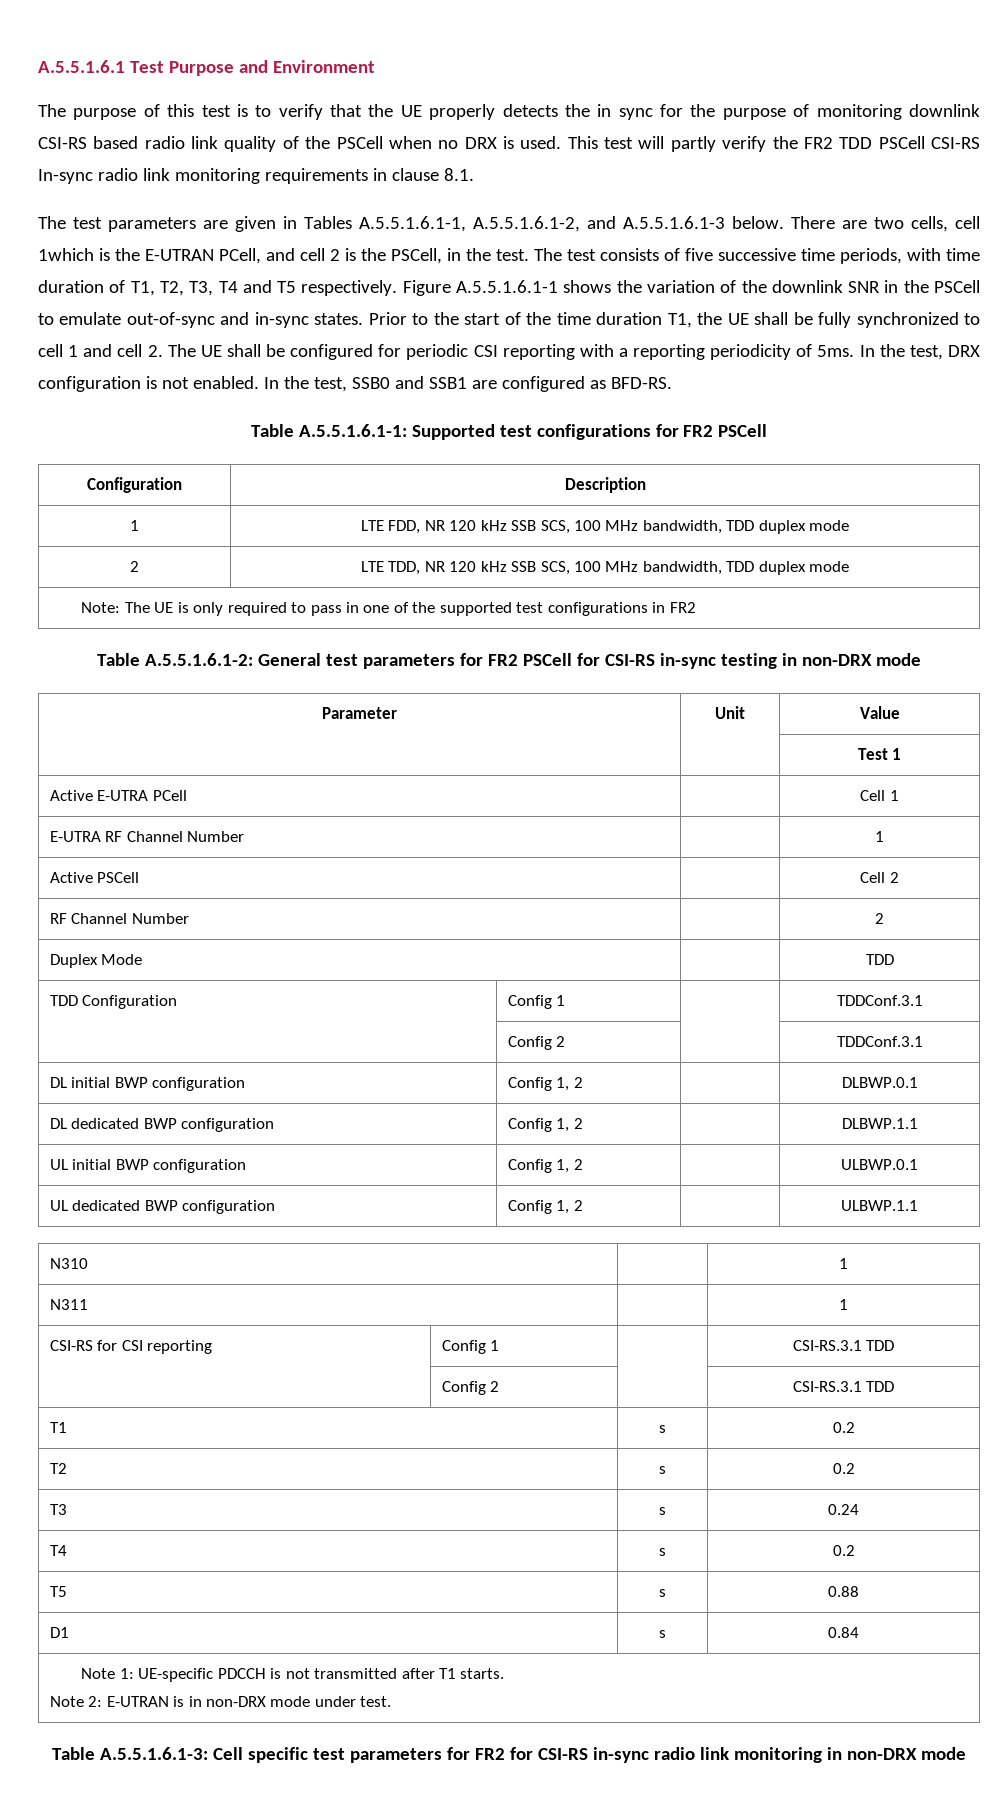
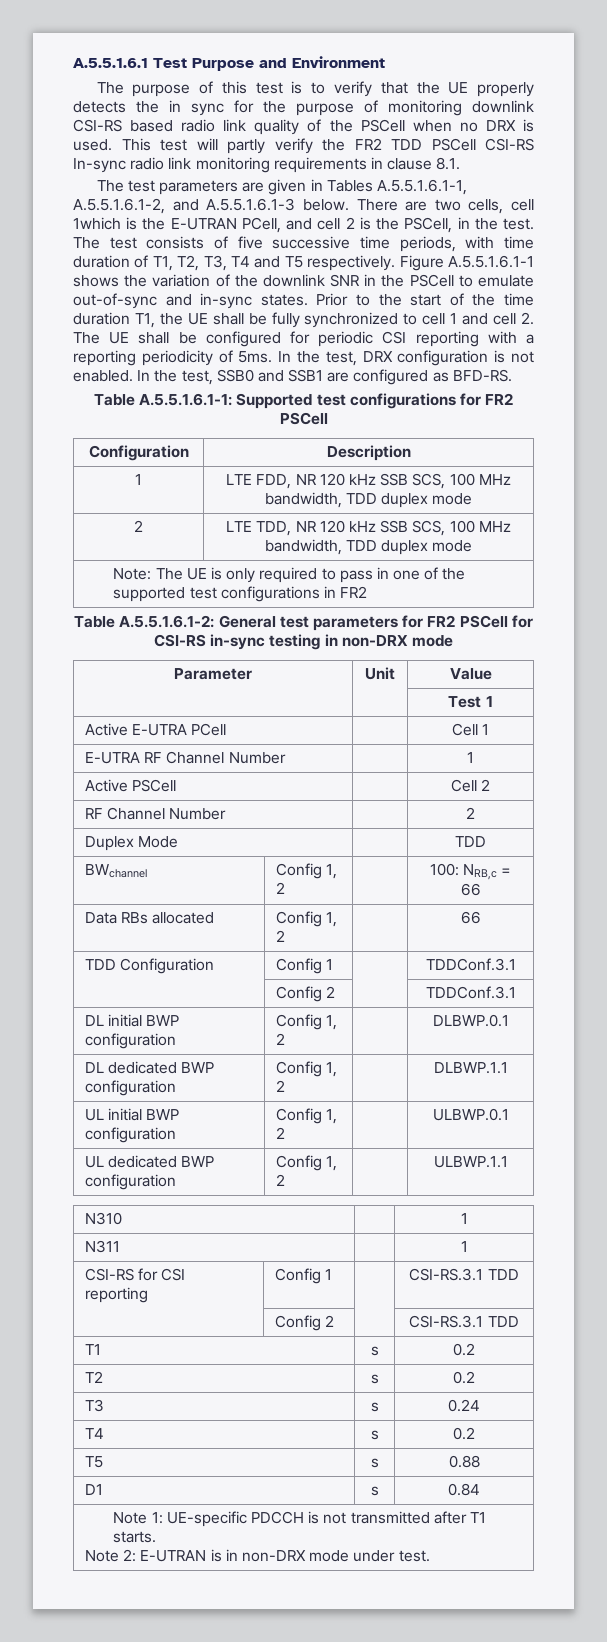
(894, 959) none -> [85,864,148,878] [276,863,338,879] [276,882,286,894] [429,863,512,880] [460,883,481,896] [85,912,215,924] [276,911,338,927] [276,930,286,942] [460,911,481,924] // BWchannel | Config 1, 2 | | 100: NRB,c = 66 // Data RBs allocated | Config 1, 2 | | 66
[52,1747,966,1763] // Table A.5.5.1.6.1-3: Cell specific test parameters for FR2 for CSI-RS in-sync radio link monitoring in non-DRX mode -> (430, 1556) none

